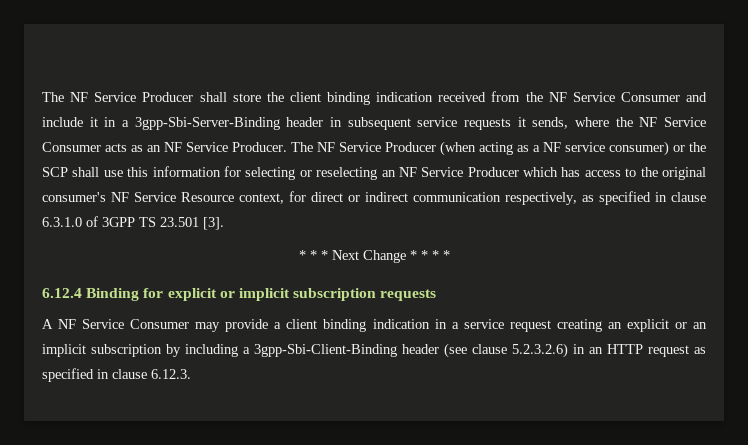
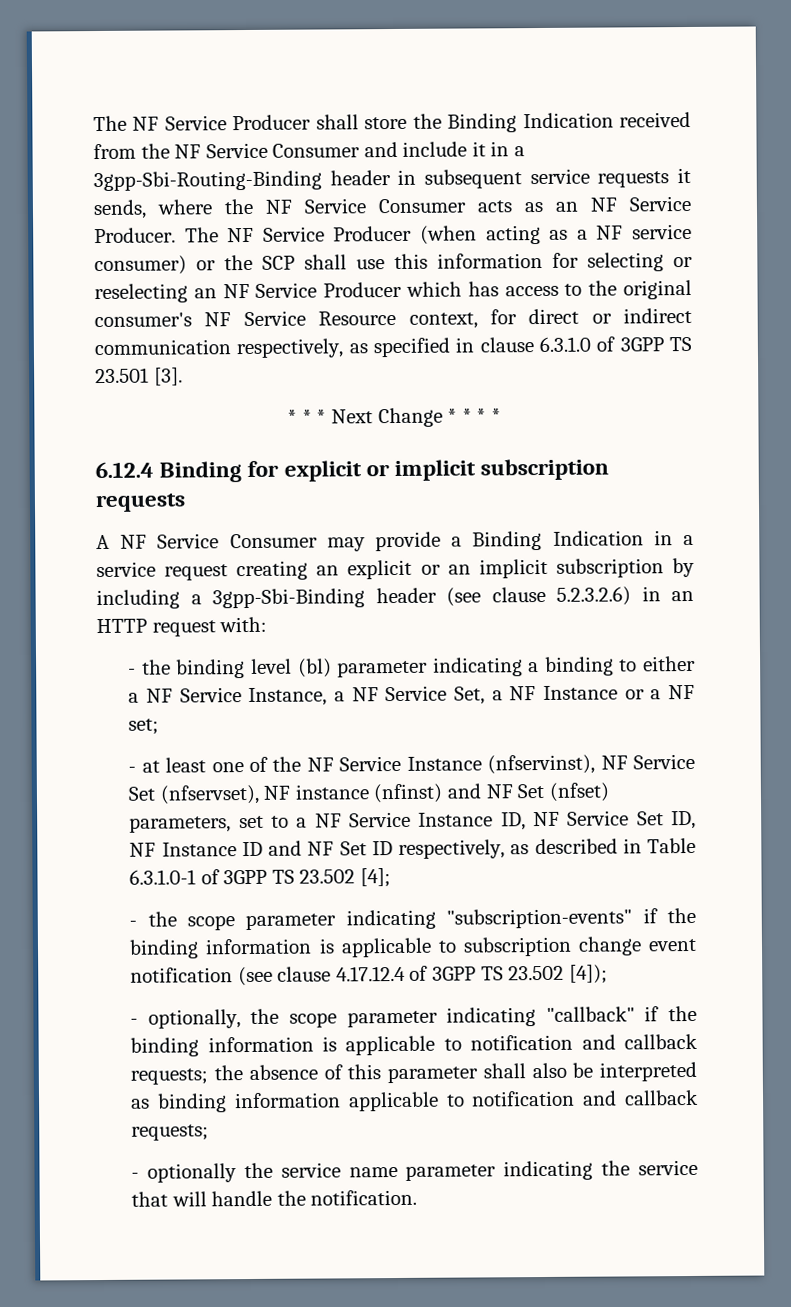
[289,92,434,105] client binding indication -> [447,112,614,133] Binding Indication
[134,117,280,130] 3gpp-Sbi-Server-Binding -> [93,170,322,192] 3gpp-Sbi-Routing-Binding
[286,319,430,332] client binding indication -> [472,530,644,551] Binding Indication
[254,344,397,357] 3gpp-Sbi-Client-Binding -> [212,588,365,609] 3gpp-Sbi-Binding
[694,347,706,354] [42,368,191,382] as specified in clause 6.12.3. -> [219,616,268,633] [128,655,696,679] [128,684,696,707] [128,718,160,735] [128,753,695,775] [128,782,610,805] [129,810,696,833] [129,837,696,859] [129,868,391,888] [129,907,696,931] [129,936,697,959] [130,964,608,987] [130,1005,697,1029] [130,1033,698,1057] [130,1061,697,1085] [131,1089,699,1113] [131,1124,210,1141] [131,1159,698,1183] [131,1189,418,1207] with: // - the binding level (bl) parameter indicating a binding to either a NF Service Instance, a NF Service Set, a NF Instance or a NF set; // - at least one of the NF Service Instance (nfservinst), NF Service Set (nfservset), NF instance (nfinst) and NF Set (nfset) parameters, set to a NF Service Instance ID, NF Service Set ID, NF Instance ID and NF Set ID respectively, as described in Table 6.3.1.0-1 of 3GPP TS 23.502 [4]; // - the scope parameter indicating "subscription-events" if the binding information is applicable to subscription change event notification (see clause 4.17.12.4 of 3GPP TS 23.502 [4]); // - optionally, the scope parameter indicating "callback" if the binding information is applicable to notification and callback requests; the absence of this parameter shall also be interpreted as binding information applicable to notification and callback requests; // - optionally the service name parameter indicating the service that will handle the notification.

